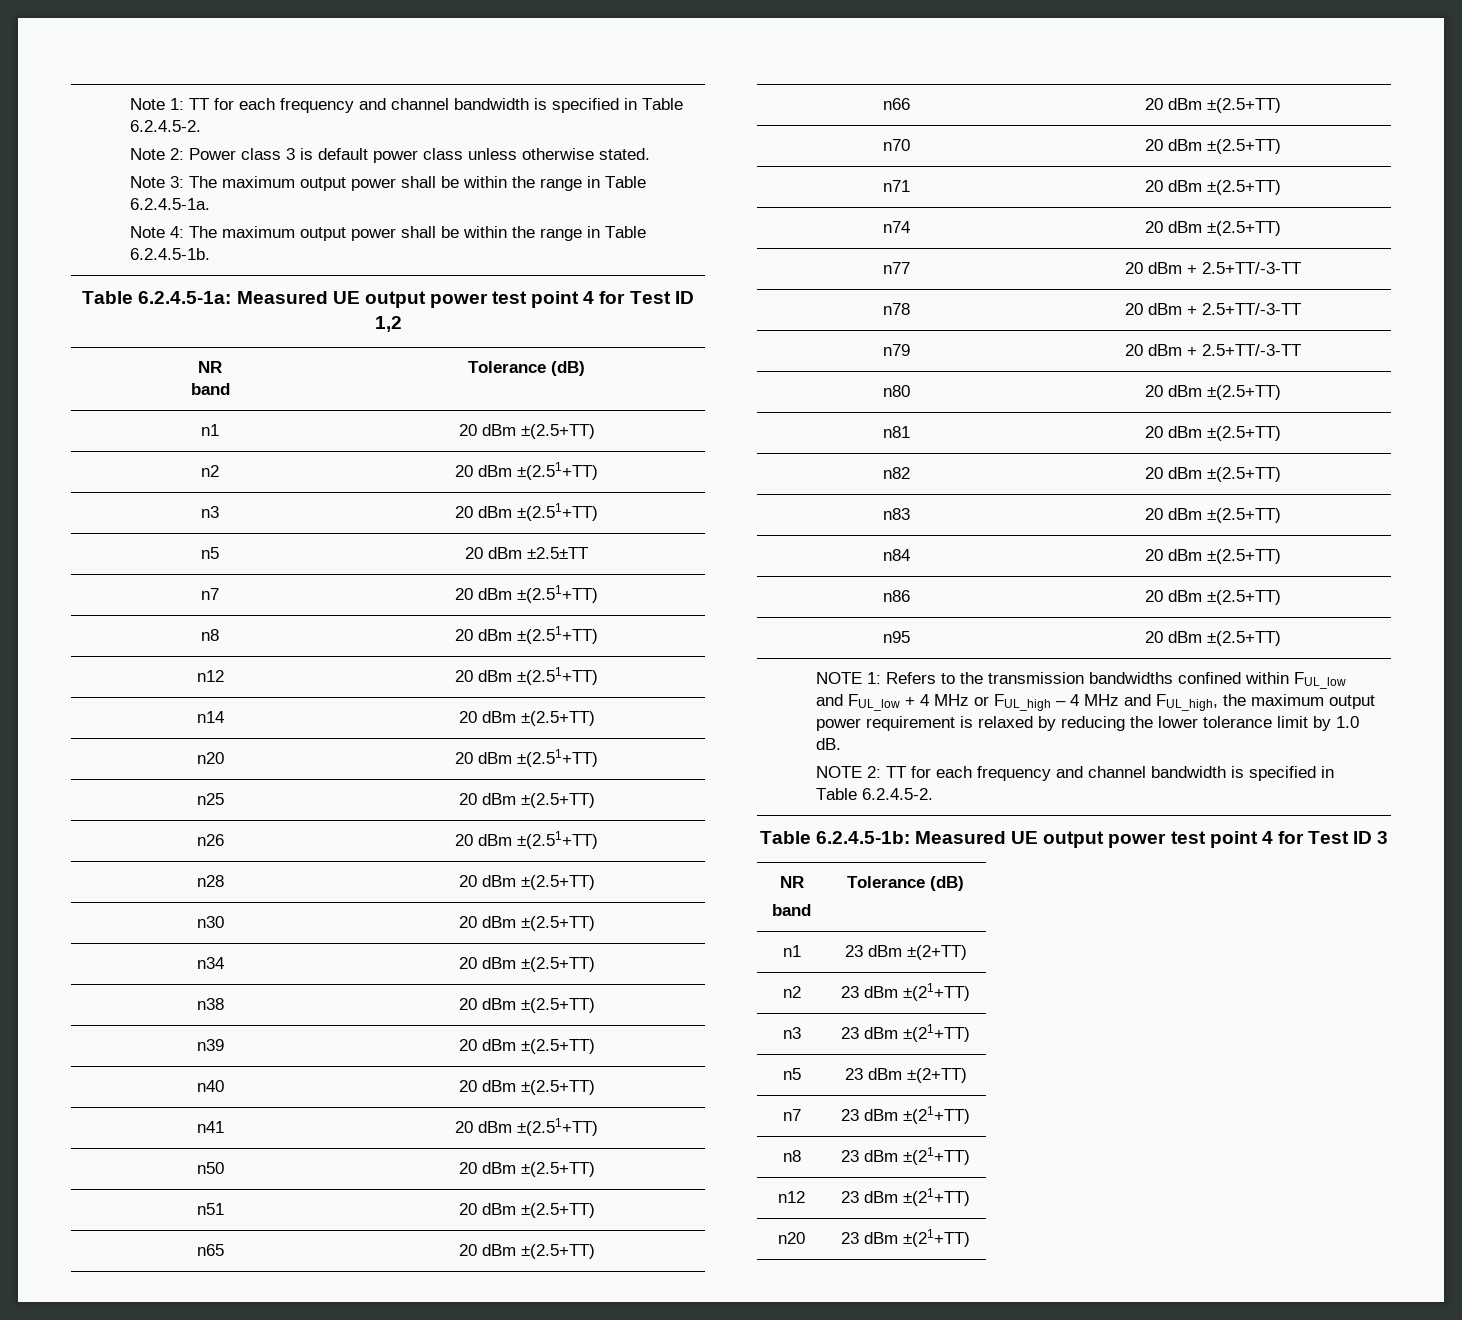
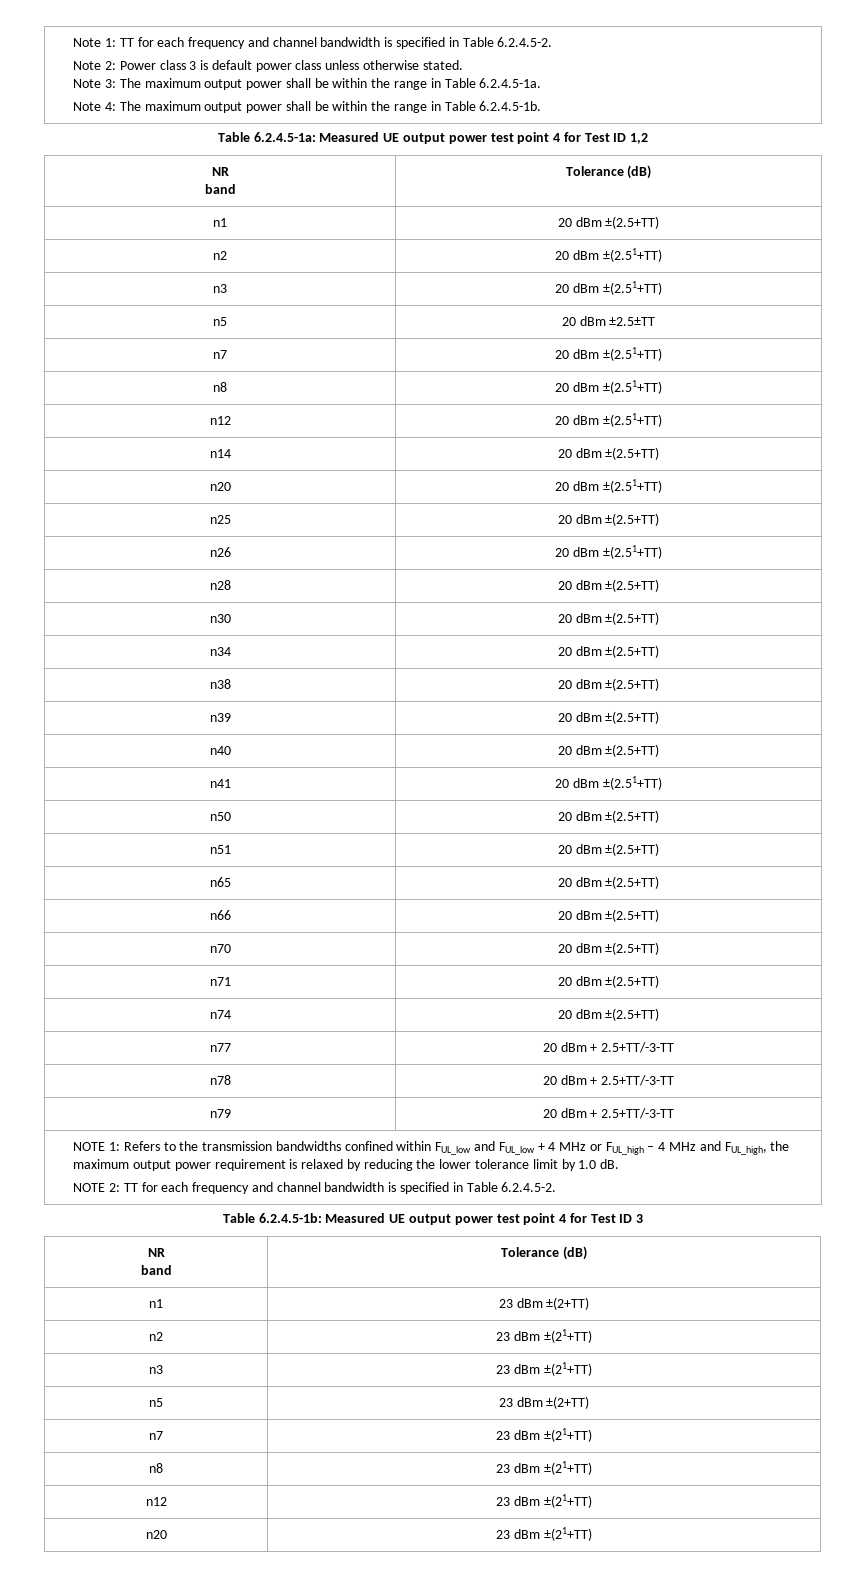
[882,385,910,397] [1144,385,1281,400] [882,426,910,438] [1144,426,1281,441] [882,467,910,479] [1144,467,1281,482] [882,508,910,520] [1144,508,1281,523] [882,549,910,561] [1144,549,1281,564] [882,590,910,602] [1144,590,1281,605] [882,631,910,643] [1144,631,1281,646] // n80 | 20 dBm ±(2.5+TT) // n81 | 20 dBm ±(2.5+TT) // n82 | 20 dBm ±(2.5+TT) // n83 | 20 dBm ±(2.5+TT) // n84 | 20 dBm ±(2.5+TT) // n86 | 20 dBm ±(2.5+TT) // n95 | 20 dBm ±(2.5+TT) -> (675, 1113) none

